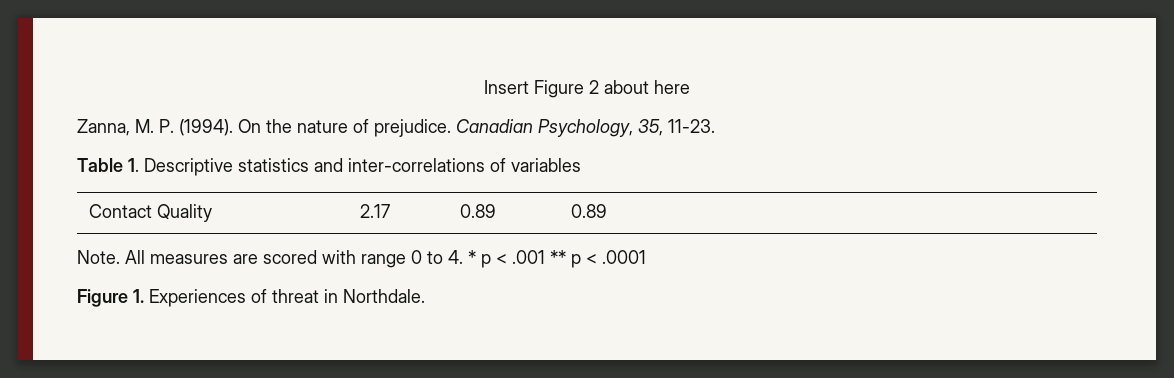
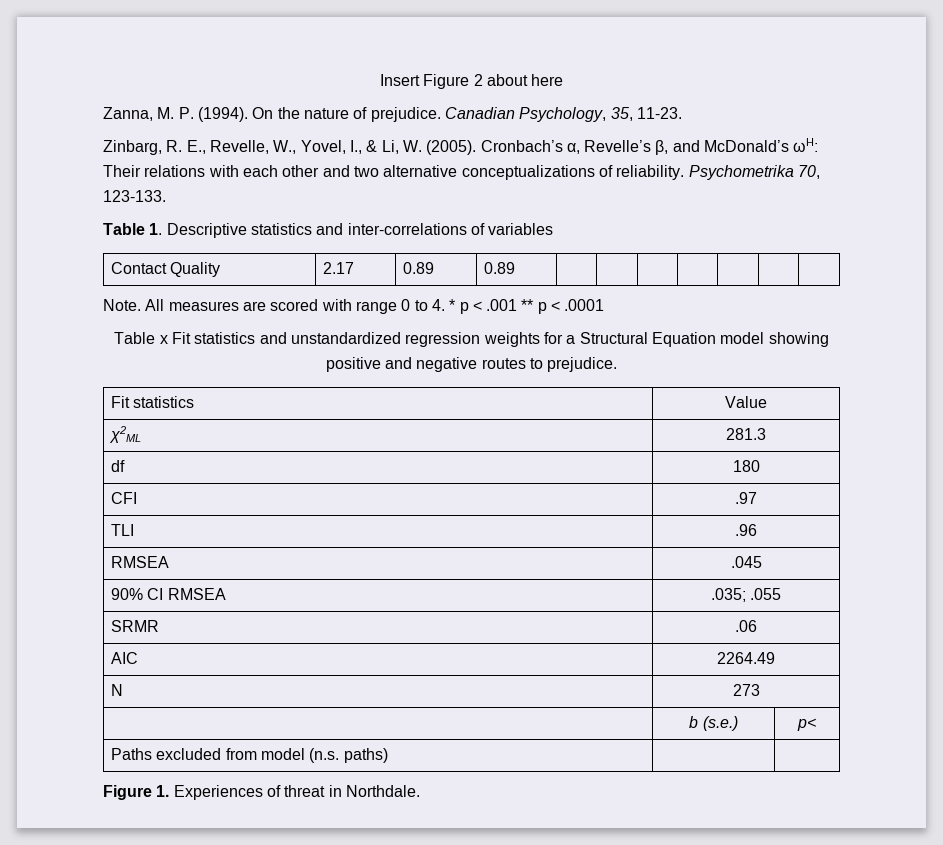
(715, 126) none -> [103,138,819,155] [103,165,820,180] [103,190,166,202] // Zinbarg, R. E., Revelle, W., Yovel, I., & Li, W. (2005). Cronbach’s α, Revelle’s β, and McDonald’s ωH: Their relations with each other and two alternative conceptualizations of reliability. Psychometrika 70, 123-133.
(646, 257) none -> [114,332,829,347] [325,357,618,372] [111,396,195,408] [725,396,767,408] [109,426,142,443] [726,428,766,440] [111,460,126,472] [732,460,760,472] [111,492,138,504] [735,492,757,504] [111,524,135,536] [735,524,757,536] [111,556,170,568] [730,556,762,568] [111,588,226,600] [710,588,782,602] [111,620,160,632] [735,620,757,632] [111,652,139,664] [717,652,775,664] [111,684,124,696] [732,684,760,696] [689,716,738,731] [797,718,816,731] [111,748,388,763] // Table x Fit statistics and unstandardized regression weights for a Structural Equation model showing positive and negative routes to prejudice. // Fit statistics | Value // χ2ML | 281.3 // df | 180 // CFI | .97 // TLI | .96 // RMSEA | .045 // 90% CI RMSEA | .035; .055 // SRMR | .06 // AIC | 2264.49 // N | 273 // | b (s.e.) | p< // Paths excluded from model (n.s. paths) | |

